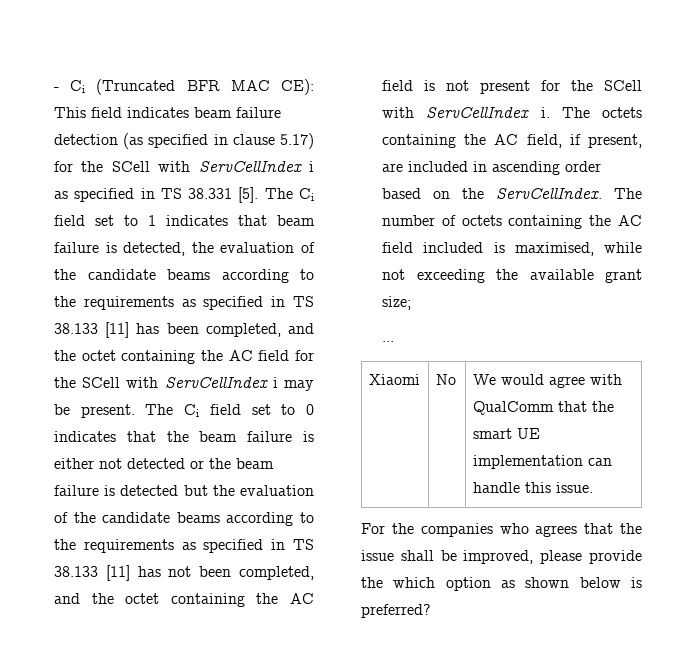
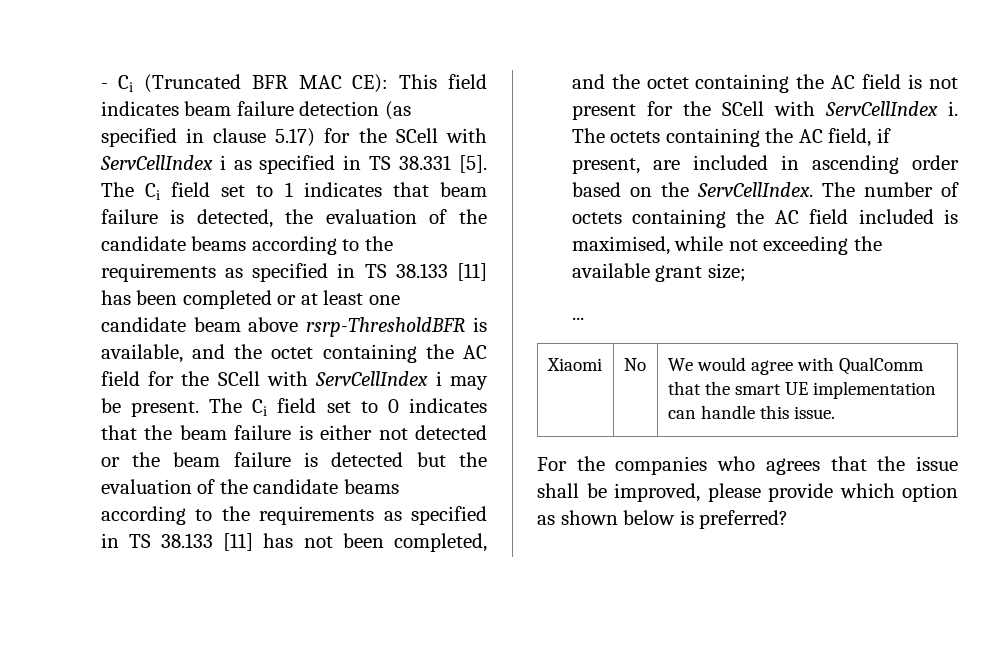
[205,323,281,337] completed, -> [182,290,400,309] [100,317,488,337] [100,344,183,363] completed or at least one candidate beam above rsrp-ThresholdBFR is available,
[361,577,383,588] the -> (833, 492) none

